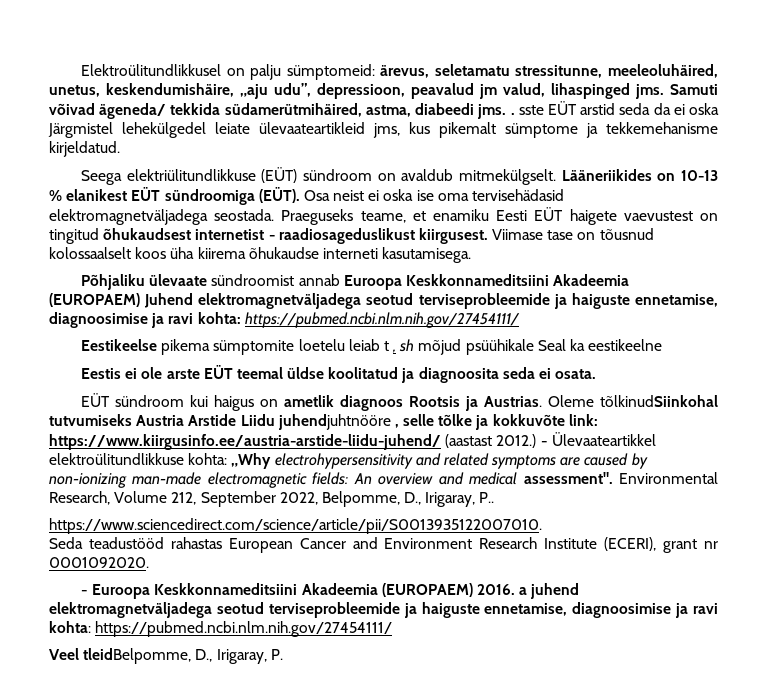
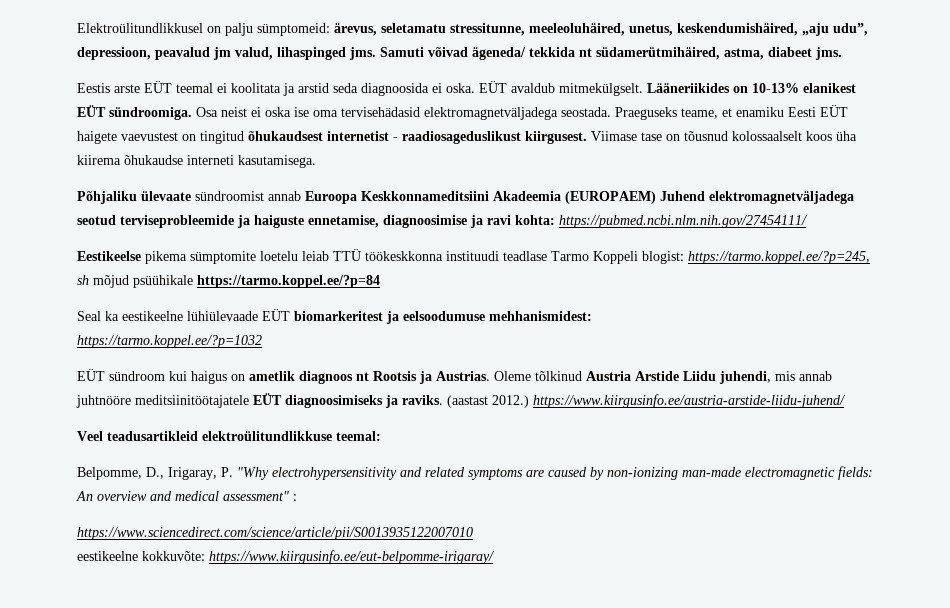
[106,83,234,97] keskendumishäire, -> [677,23,798,36] keskendumishäired,
(221, 109) none -> [579,48,592,57] nt
[415,101,719,119] [48,122,718,138] [49,141,120,157] [80,167,718,185] [49,187,300,205] diabeedi jms. . sste EÜT arstid seda da ei oska Järgmistel lehekülgedel leiate ülevaateartikleid jms, kus pikemalt sümptome ja tekkemehanisme kirjeldatud. // Seega elektriülitundlikkuse (EÜT) sündroom on avaldub mitmekülgselt. Lääneriikides on 10-13 % elanikest EÜT sündroomiga (EÜT). -> [768,47,842,60] [77,81,856,96] [77,105,192,120] diabeet jms. // Eestis arste EÜT teemal ei koolitata ja arstid seda diagnoosida ei oska. EÜT avaldub mitmekülgselt. Lääneriikides on 10-13% elanikest EÜT sündroomiga.
[383,341,397,353] t , -> [333,249,870,264] TTÜ töökeskkonna instituudi teadlase Tarmo Koppeli blogist: https://tarmo.koppel.ee/?p=245,
(534, 347) none -> [197,275,380,288] https://tarmo.koppel.ee/?p=84 //
[80,365,597,383] // Eestis ei ole arste EÜT teemal üldse koolitatud ja diagnoosita seda ei osata. -> [187,309,592,324] [77,335,262,348] lühiülevaade EÜT biomarkeritest ja eelsoodumuse mehhanismidest: // https://tarmo.koppel.ee/?p=1032
(403, 403) none -> [356,372,369,381] nt
[599,395,718,407] [49,414,132,426] tõlkinudSiinkohal tutvumiseks -> [535,371,582,381] tõlkinud
[277,414,598,430] [49,432,656,450] [49,453,272,469] juhendjuhtnööre , selle tõlke ja kokkuvõte link: https://www.kiirgusinfo.ee/austria-arstide-liidu-juhend/ (aastast 2012.) - Ülevaateartikkel elektroülitundlikkuse kohta: „Why -> [719,371,832,384] [76,393,845,408] [77,431,381,441] [77,467,269,480] juhendi, mis annab juhtnööre meditsiinitöötajatele EÜT diagnoosimiseks ja raviks. (aastast 2012.) https://www.kiirgusinfo.ee/austria-arstide-liidu-juhend/ // Veel teadusartikleid elektroülitundlikkuse teemal: // Belpomme, D., Irigaray, P. "Why
[523,472,719,484] [49,491,495,507] [49,518,542,534] [49,537,718,553] [49,557,149,568] [80,583,580,599] [49,602,718,618] [49,621,393,637] [49,648,283,664] assessment". Environmental Research, Volume 212, September 2022, Belpomme, D., Irigaray, P.. // https://www.sciencedirect.com/science/article/pii/S0013935122007010. // Seda teadustööd rahastas European Cancer and Environment Research Institute (ECERI), grant nr 0001092020. // - Euroopa Keskkonnameditsiini Akadeemia (EUROPAEM) 2016. a juhend elektromagnetväljadega seotud terviseprobleemide ja haiguste ennetamise, diagnoosimise ja ravi kohta: https://pubmed.ncbi.nlm.nih.gov/27454111/ // Veel tleidBelpomme, D., Irigaray, P. -> [223,491,297,501] [77,527,473,540] [77,550,494,564] assessment" : // https://www.sciencedirect.com/science/article/pii/S0013935122007010 // eestikeelne kokkuvõte: https://www.kiirgusinfo.ee/eut-belpomme-irigaray/

